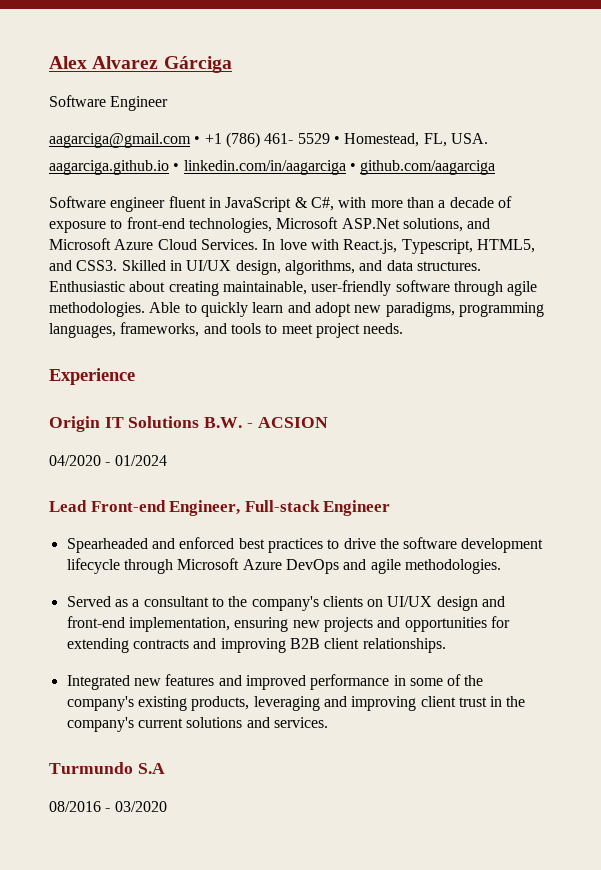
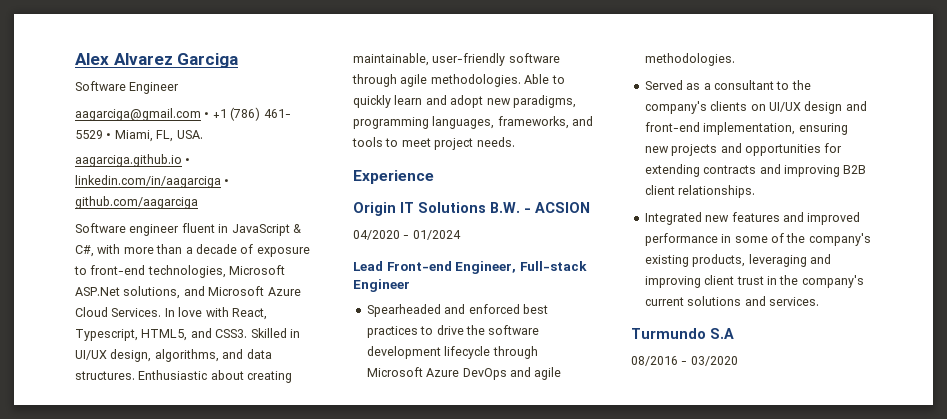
[163,56,232,73] Gárciga -> [177,53,239,68] Garciga
[344,133,420,147] Homestead, -> [114,130,153,142] Miami,
[343,239,398,254] React.js, -> [231,308,267,320] React,

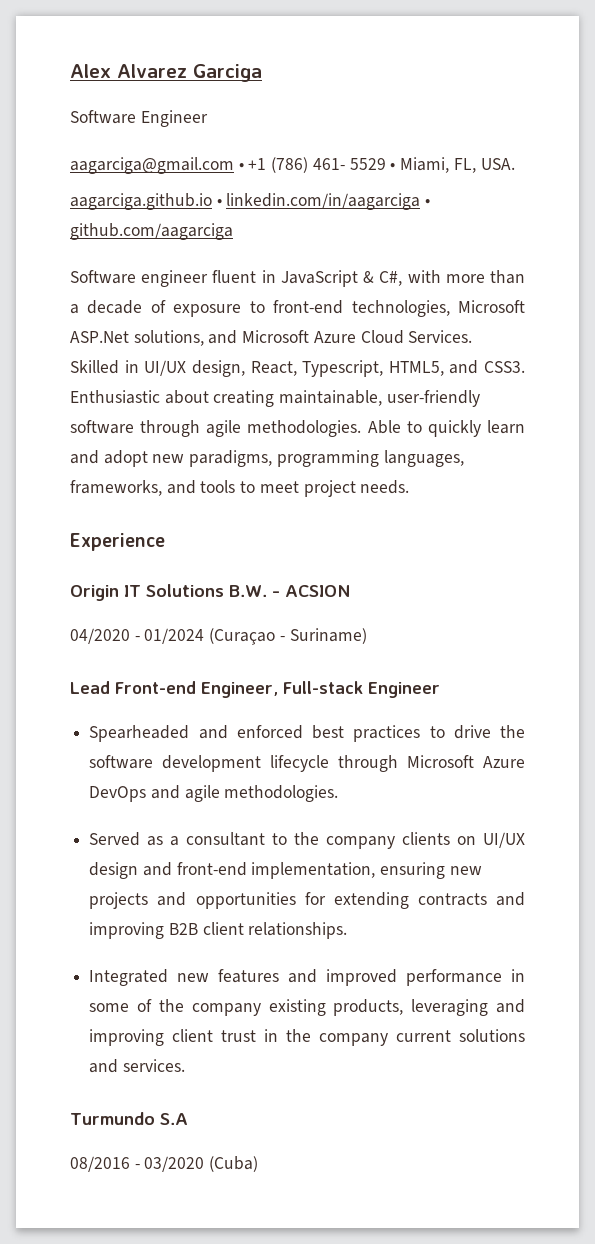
[164,307,229,317] In love with -> [70,360,245,377] Skilled in UI/UX design,
[250,328,300,338] [75,349,272,362] [75,371,135,380] Skilled in UI/UX design, algorithms, and data structures. -> (525, 367) none
(461, 235) none -> [209,628,367,645] (Curaçao - Suriname)
[644,101,707,114] company's -> [326,836,396,849] company
[808,233,871,246] company's -> [191,1003,261,1016] company
[801,275,864,288] company's -> [319,1033,389,1046] company
(738, 361) none -> [209,1156,259,1172] (Cuba)

